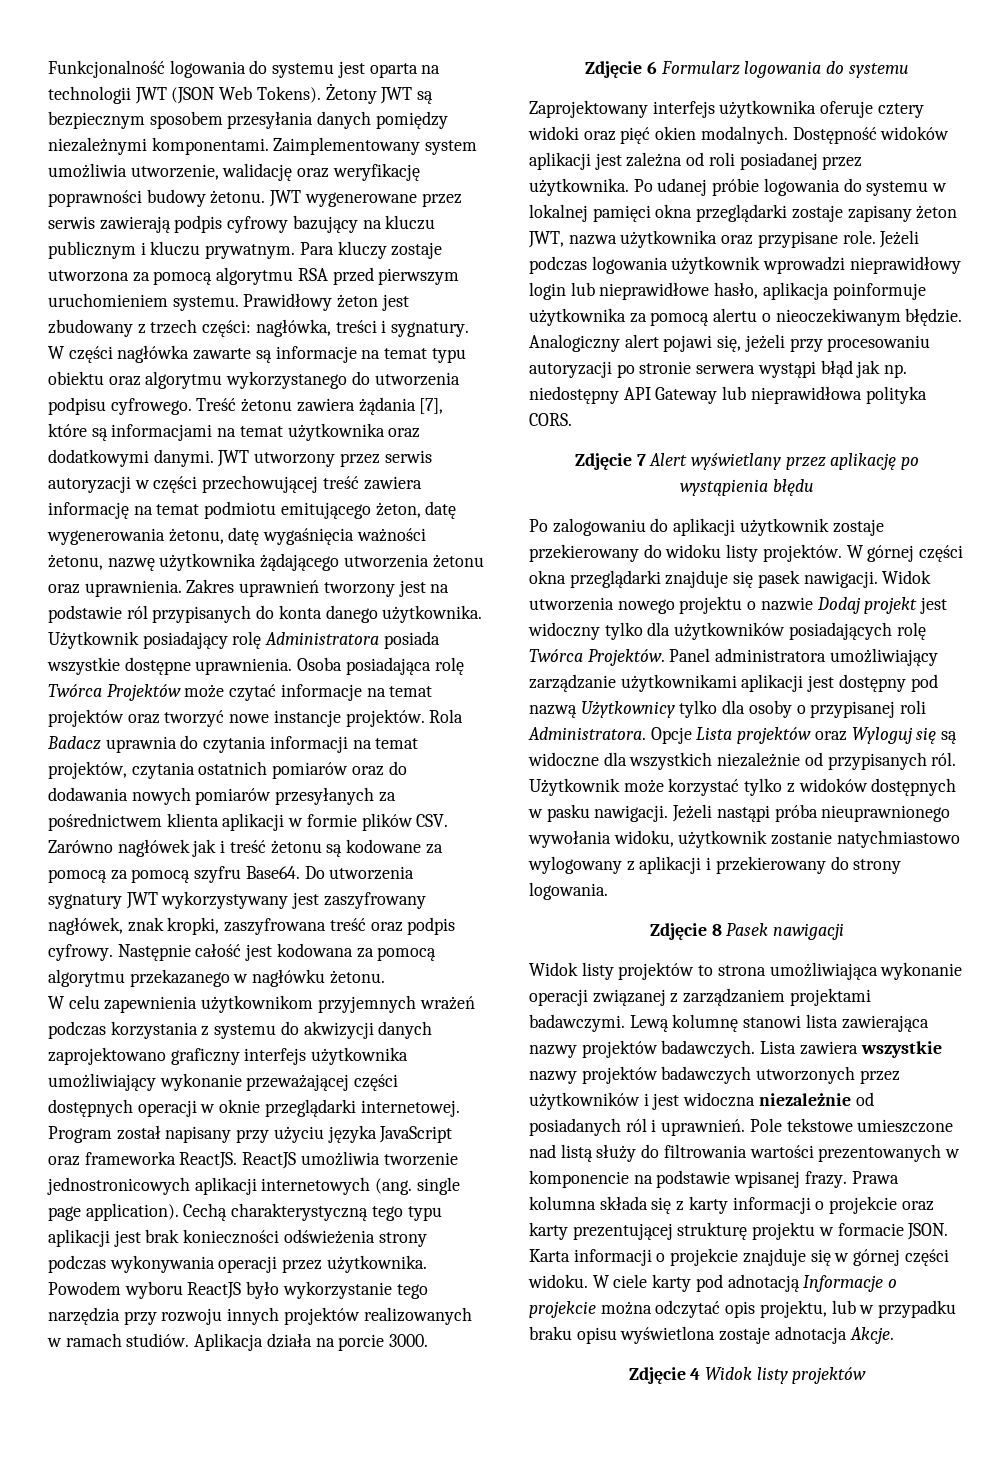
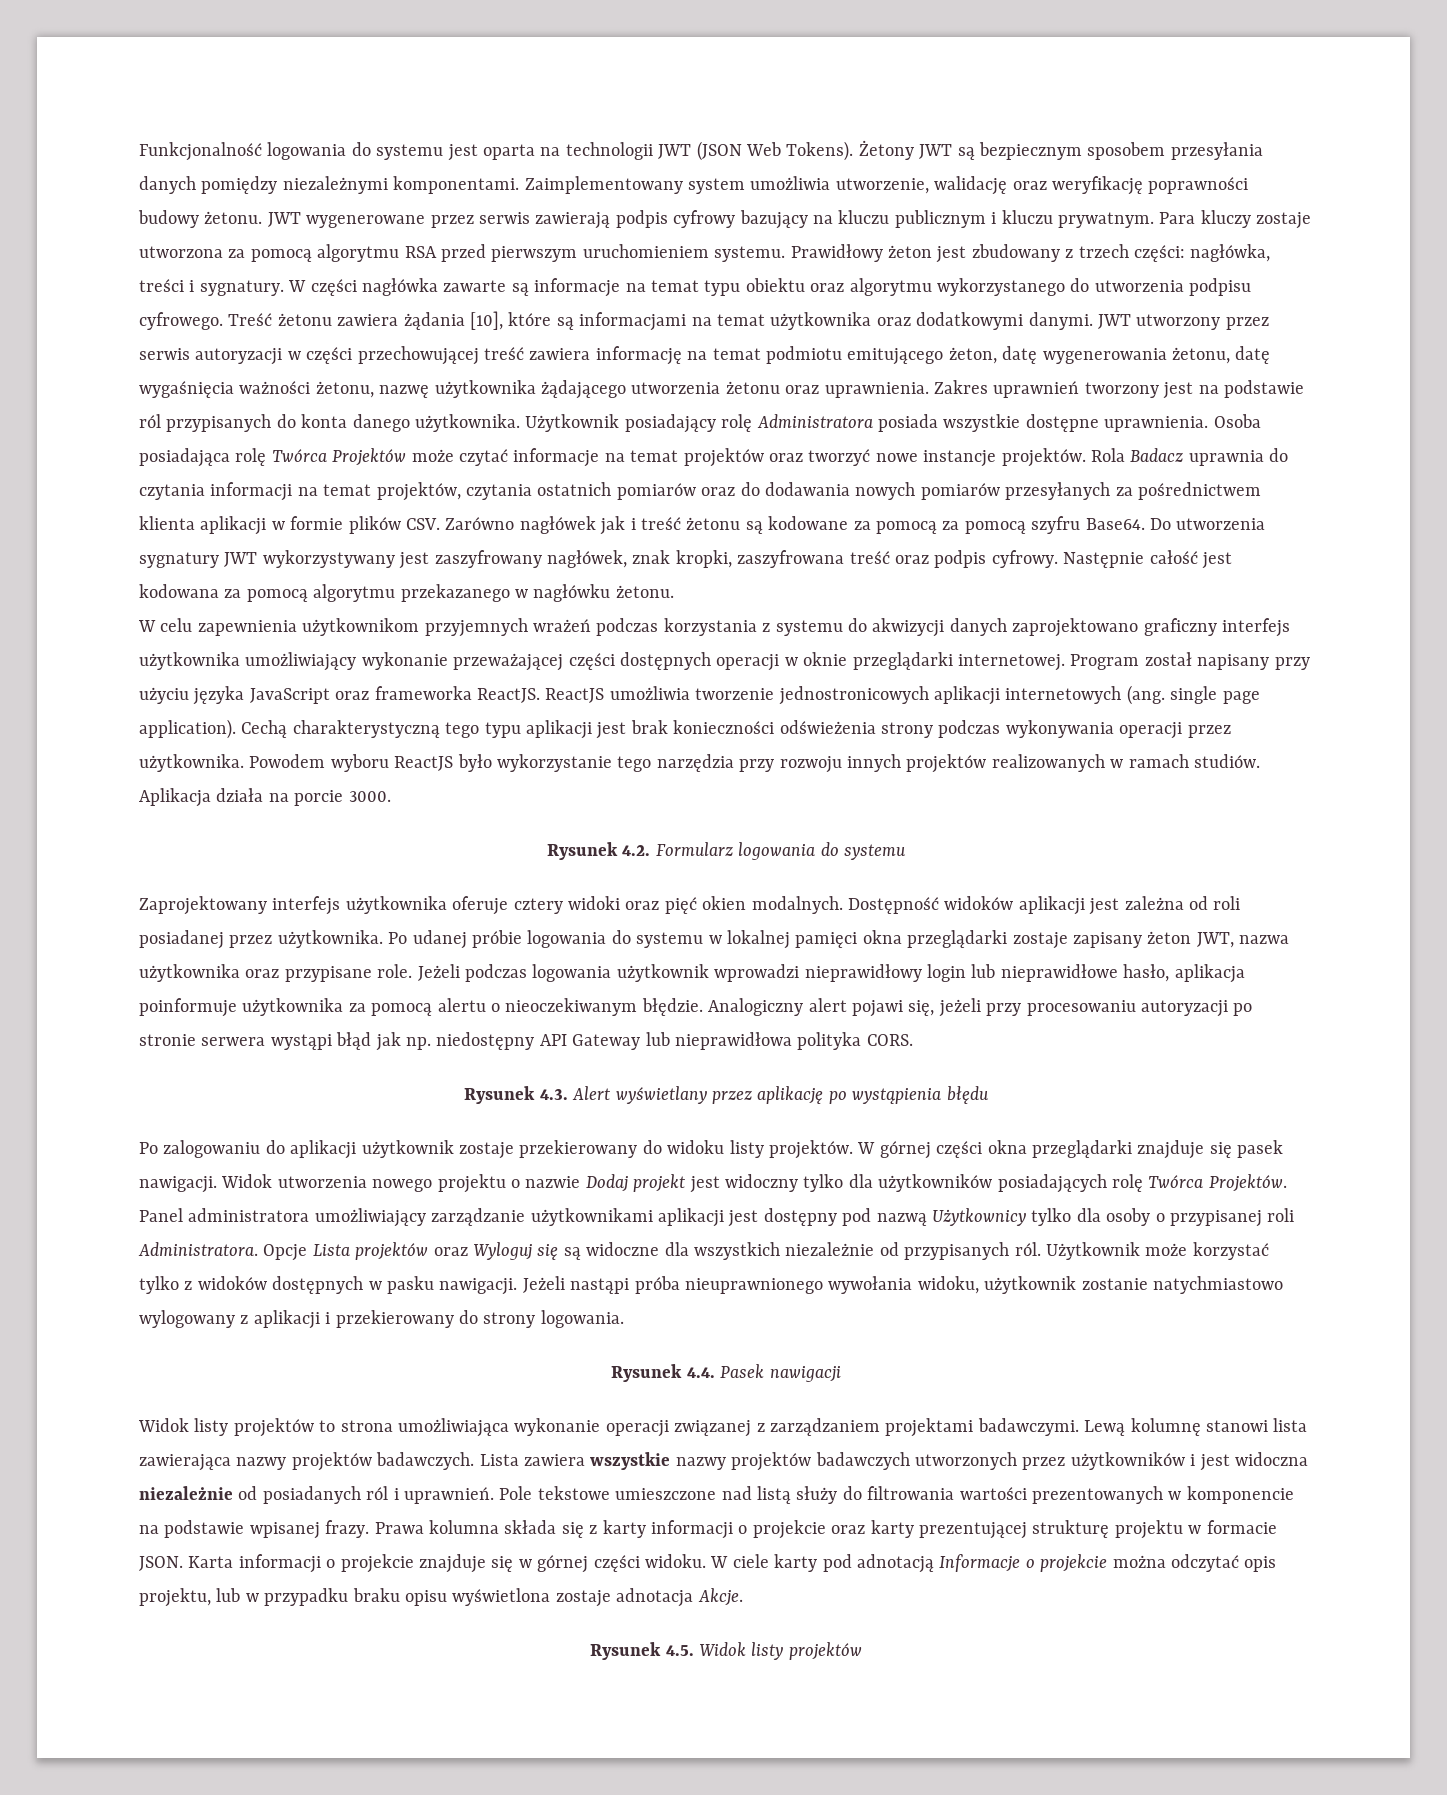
[419,398,444,414] [7], -> [470,311,503,330] [10],
[585,61,657,78] Zdjęcie 6 -> [547,842,651,860] Rysunek 4.2.
[574,453,646,470] Zdjęcie 7 -> [464,1086,568,1104] Rysunek 4.3.
[649,923,722,940] Zdjęcie 8 -> [611,1364,715,1382] Rysunek 4.4.
[628,1367,701,1384] Zdjęcie 4 -> [590,1642,694,1660] Rysunek 4.5.

